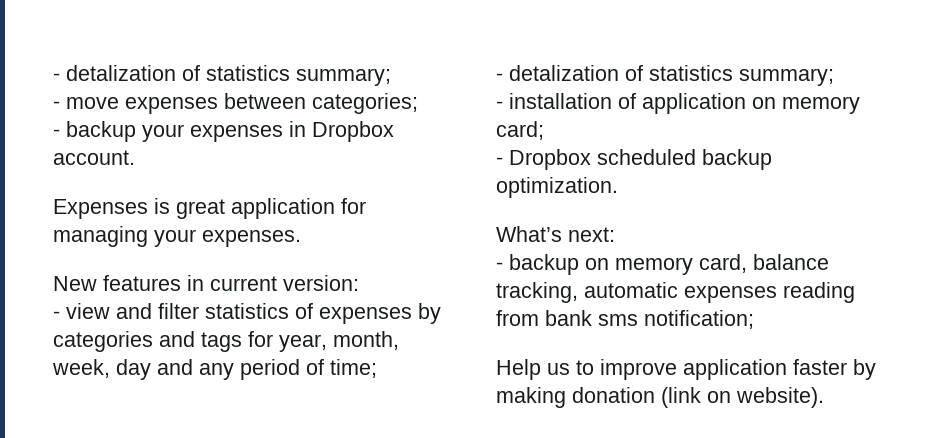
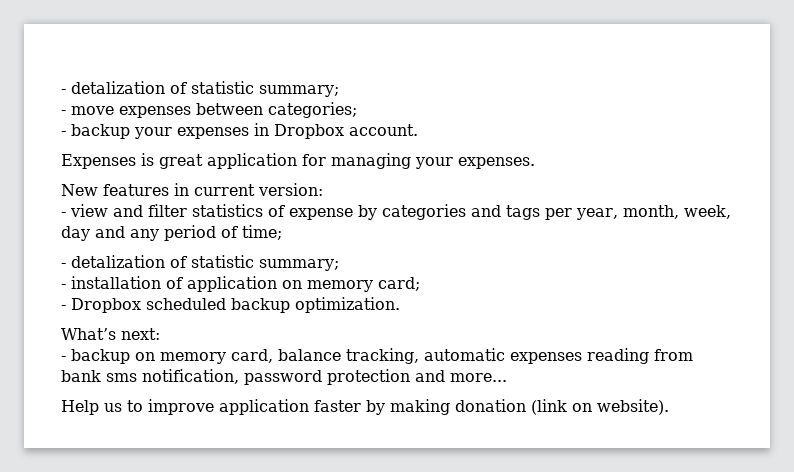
[53,65,290,81] - detalization of statistics -> [61,81,254,94] - detalization of statistic
[319,307,412,324] expenses -> [289,208,353,220] expense
[248,331,273,347] for -> [545,208,572,220] per
[649,65,733,81] statistics -> [191,255,254,268] statistic
[644,310,754,329] notification; -> [142,369,507,385] notification, password protection and more...

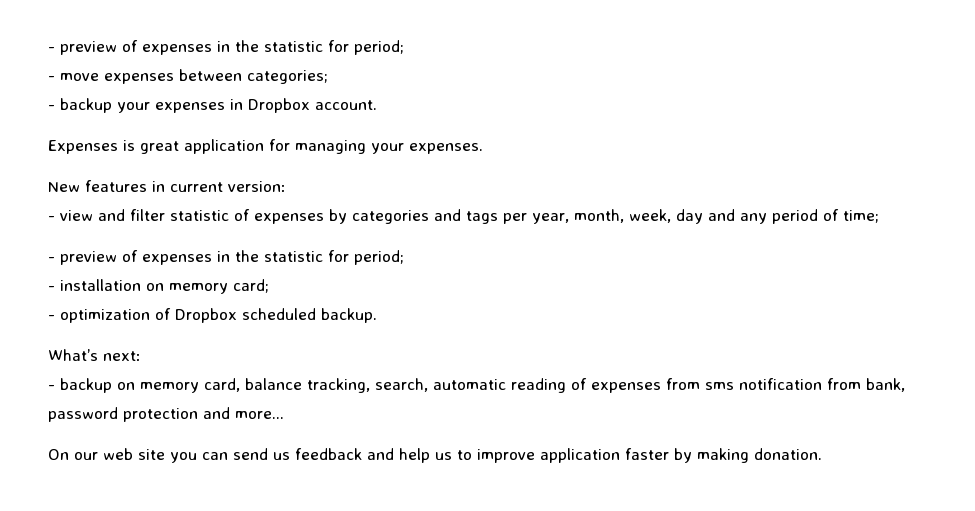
[61,81,339,97] - detalization of statistic summary; -> [48,40,404,55] - preview of expenses in the statistic for period;
[192,204,353,220] statistics of expense -> [170,209,324,224] statistic of expenses
[71,255,339,271] detalization of statistic summary; -> [60,250,404,265] preview of expenses in the statistic for period;
[166,276,277,292] of application -> (141, 285) none
[71,297,400,313] Dropbox scheduled backup optimization. -> [60,308,377,323] optimization of Dropbox scheduled backup.
[424,348,693,364] [61,369,507,385] [61,400,99,415] automatic expenses reading from bank sms notification, password protection and more... // Help -> [375,378,905,393] [48,407,284,422] [48,448,430,463] search, automatic reading of expenses from sms notification from bank, password protection and more... // On our web site you can send us feedback and help
[455,399,669,415] donation (link on website). -> [754,448,822,460] donation.

